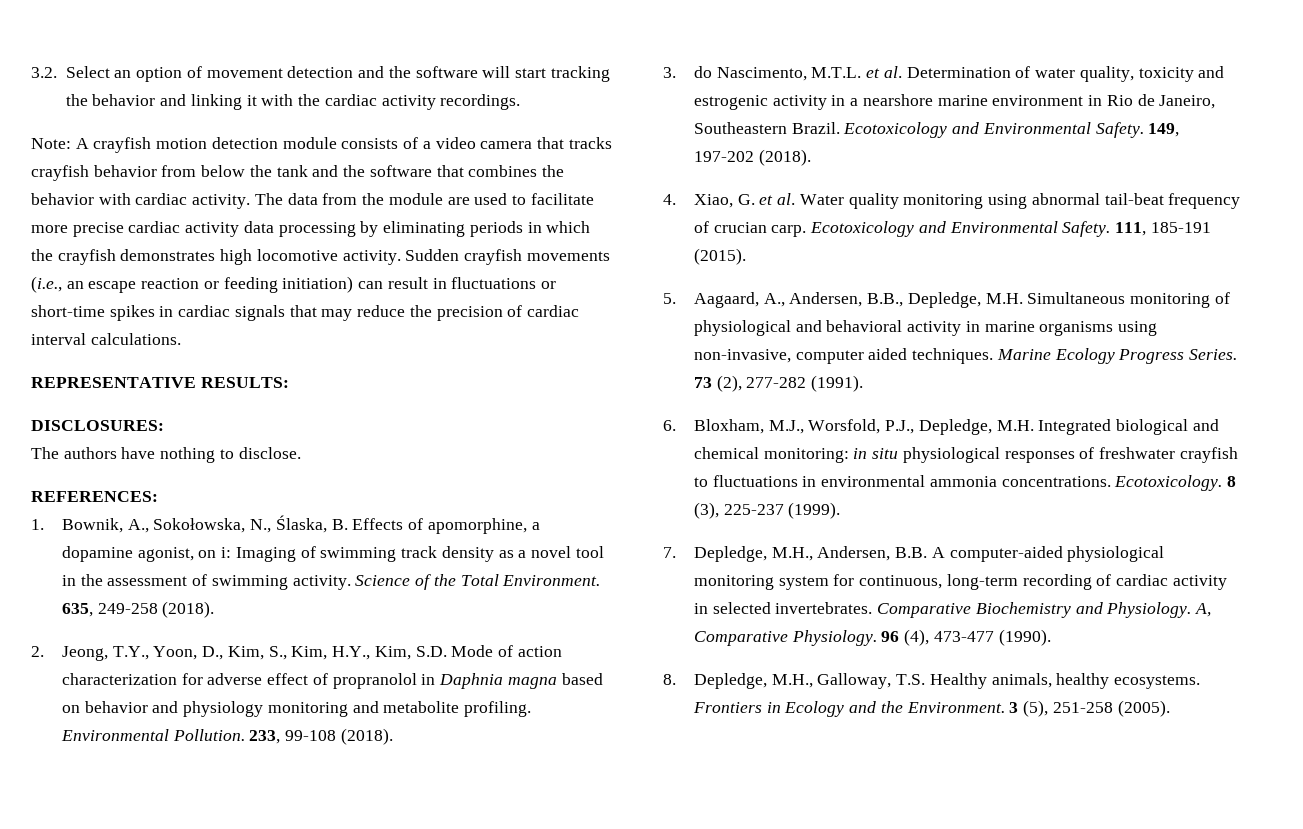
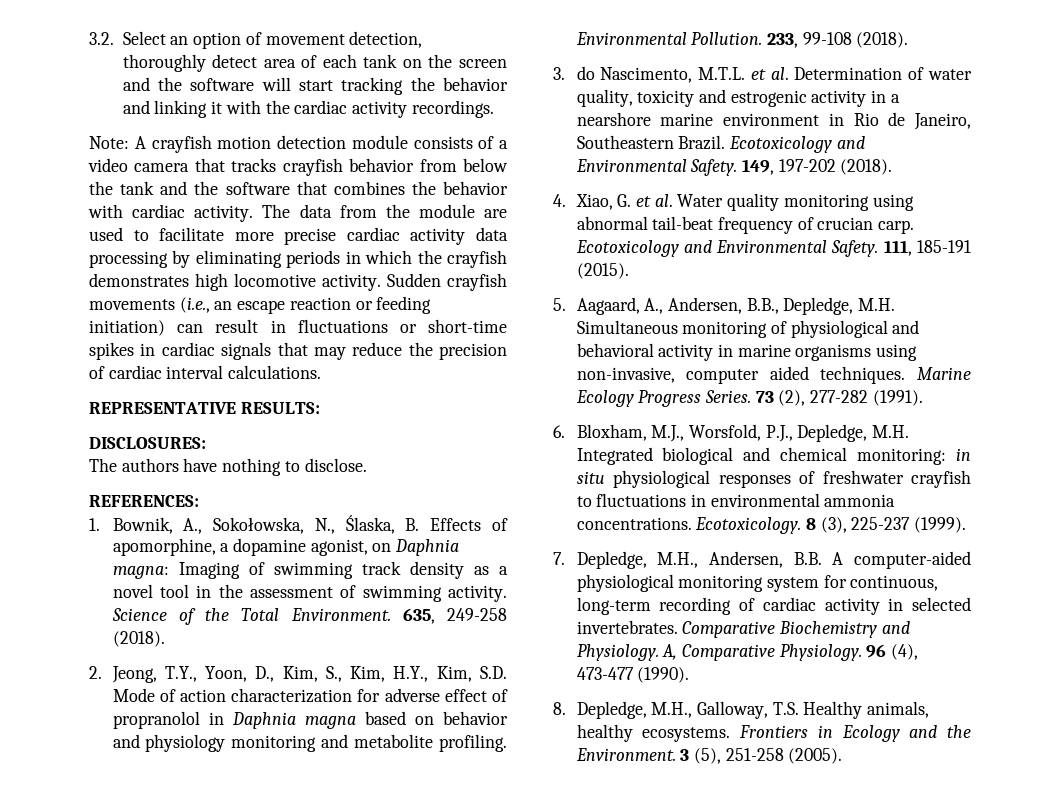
[287,66,354,78] detection -> [349,31,423,48] [122,54,507,72] detection, thoroughly detect area of each tank on the screen
[221,547,232,558] i: -> [395,539,460,556] [112,566,169,579] Daphnia magna:

